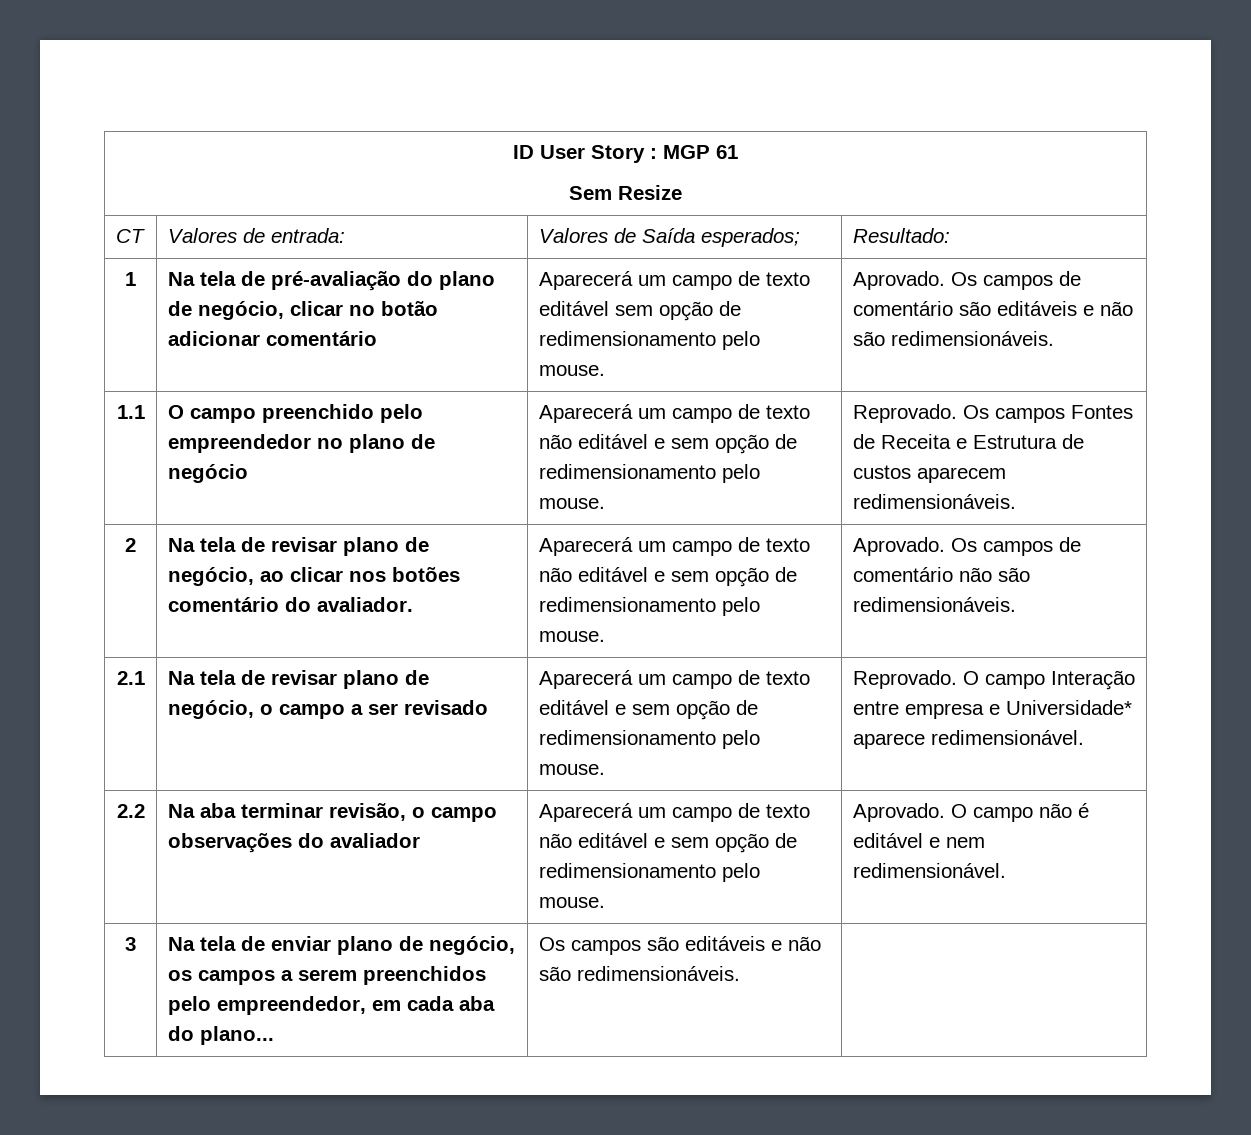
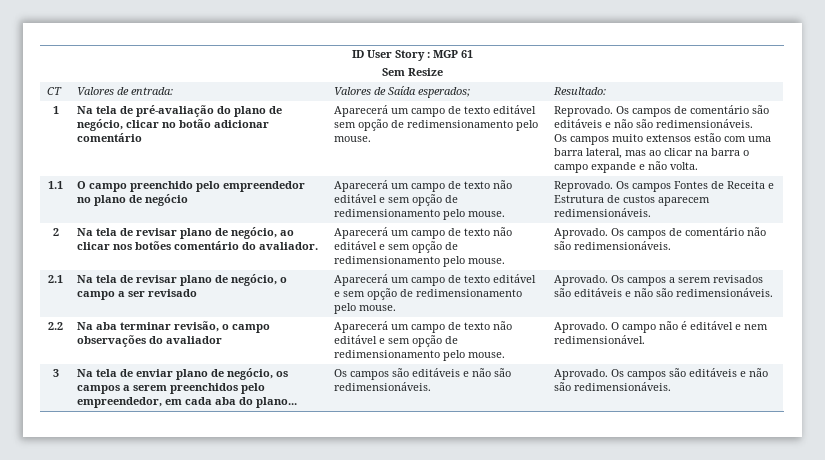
[852,271,945,290] Aprovado. -> [554,106,614,117] Reprovado.
(1054, 338) none -> [554,133,772,145] [554,148,750,159] [554,161,699,173] // Os campos muito extensos estão com uma barra lateral, mas ao clicar na barra o campo expande e não volta.
[852,670,1135,690] [852,700,1132,719] [852,730,1084,749] Reprovado. O campo Interação entre empresa e Universidade* aparece redimensionável. -> [554,275,764,286] [554,288,774,297] Aprovado. Os campos a serem revisados são editáveis e não são redimensionáveis.
(740, 973) none -> [554,368,769,380] [554,382,672,391] Aprovado. Os campos são editáveis e não são redimensionáveis.

